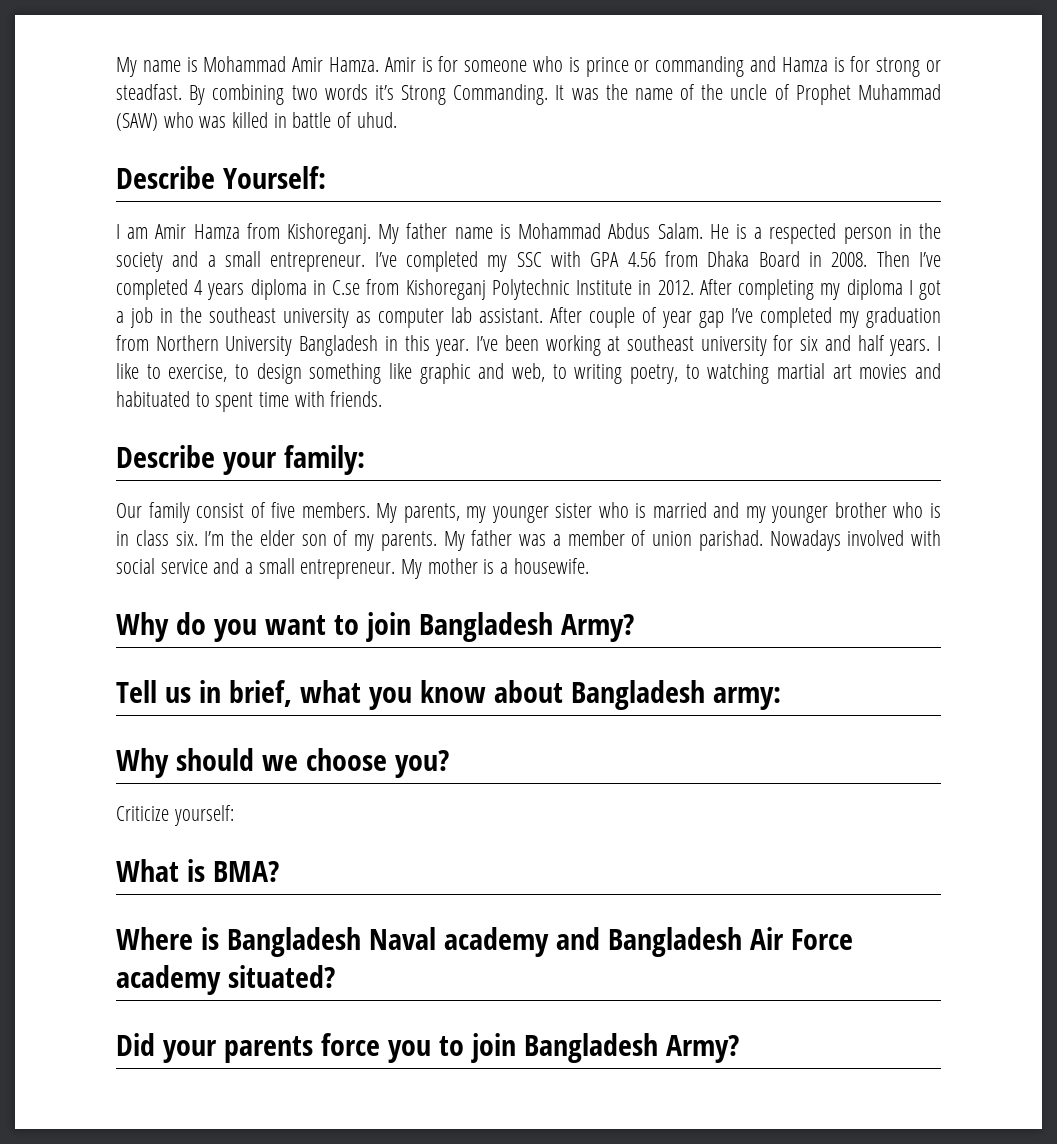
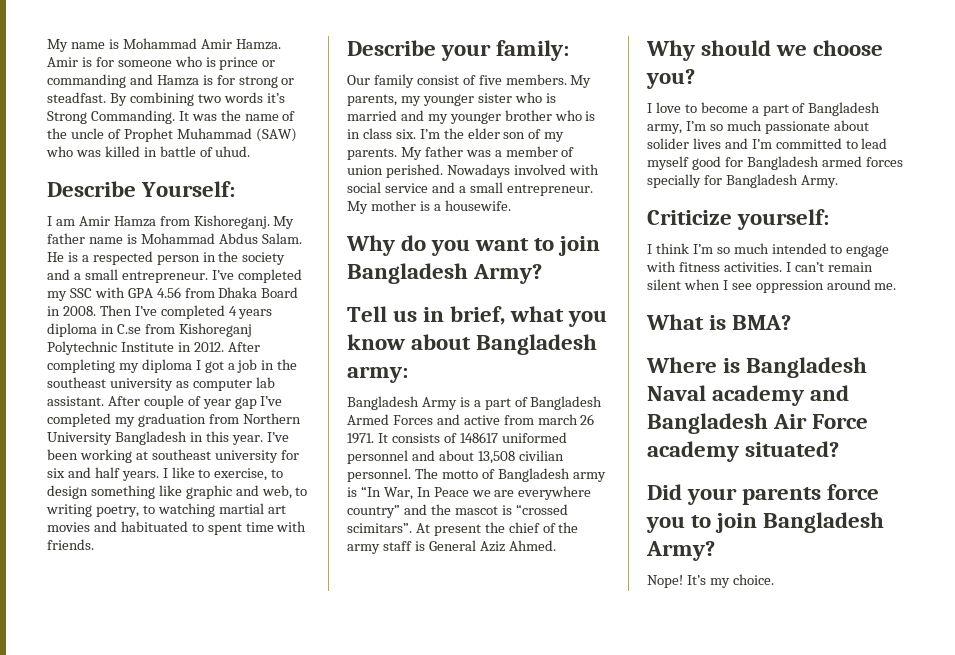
[698,530,763,551] parishad. -> [385,164,443,178] perished.
(781, 698) none -> [347,396,603,410] [347,414,595,425] [347,432,567,444] [347,450,564,464] [347,468,606,482] [347,486,592,500] [347,504,568,518] [347,522,579,536] [347,540,556,554] // Bangladesh Army is a part of Bangladesh Armed Forces and active from march 26 1971. It consists of 148617 uniformed personnel and about 13,508 civilian personnel. The motto of Bangladesh army is “In War, In Peace we are everywhere country” and the mascot is “crossed scimitars”. At present the chief of the army staff is General Aziz Ahmed.
[116,805,234,826] Criticize yourself: -> [647,102,881,116] [647,120,869,134] [647,138,888,149] [647,156,903,170] [647,174,838,188] [647,209,830,230] [647,243,890,257] [646,261,873,272] [647,279,897,293] I love to become a part of Bangladesh army, I’m so much passionate about solider lives and I’m committed to lead myself good for Bangladesh armed forces specially for Bangladesh Army. // Criticize yourself: // I think I’m so much intended to engage with fitness activities. I can’t remain silent when I see oppression around me.
(739, 1049) none -> [647,574,774,588] // Nope! It’s my choice.

